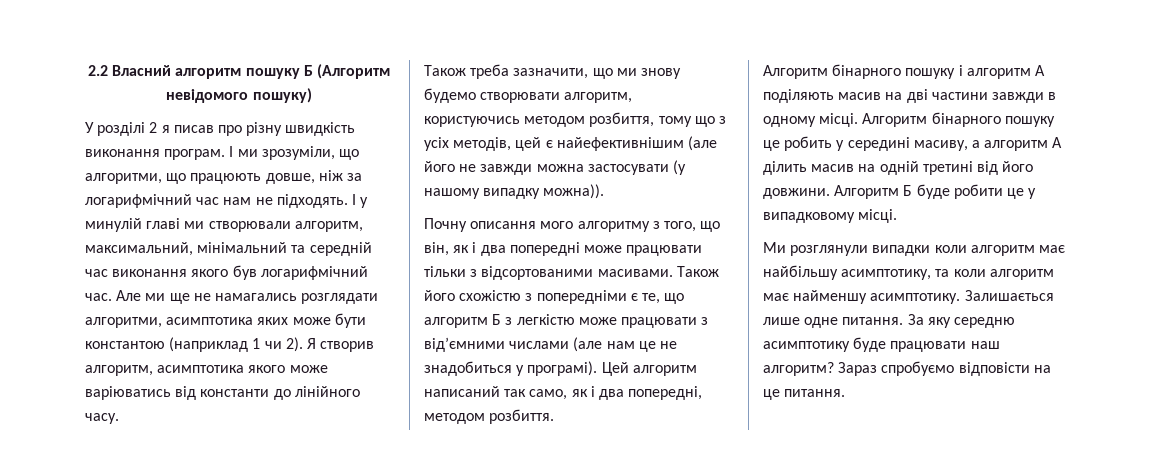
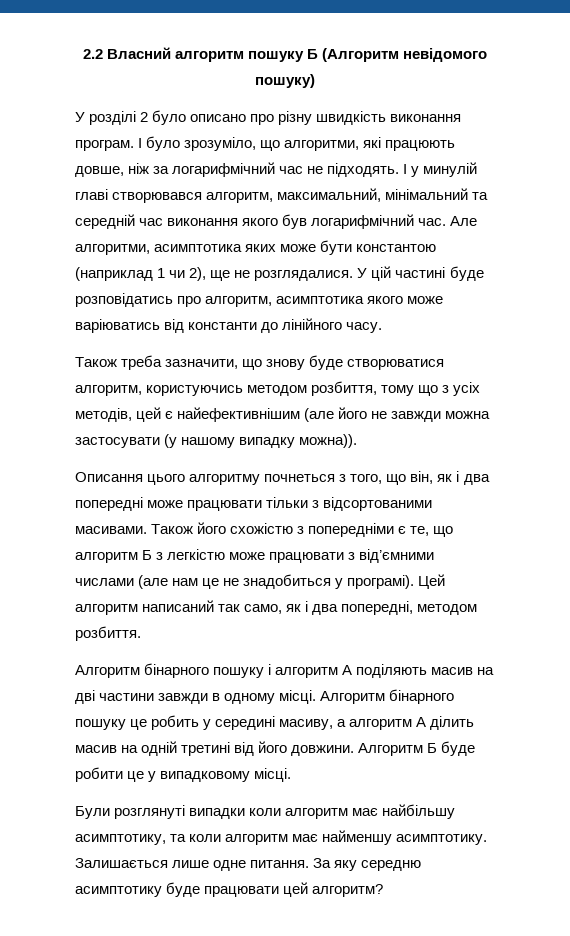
[161,125,214,133] я писав -> [152,110,247,125] було описано
[237,146,335,160] ми зрозуміли, -> [146,136,257,151] було зрозуміло,
[166,173,187,184] що -> [363,137,382,148] які
[223,197,252,205] нам -> (304, 170) none
[184,221,291,232] ми створювали -> [112,192,203,203] створювався
[145,293,379,304] ми ще не намагались розглядати -> (478, 221) none
[285,337,375,352] 2). Я створив -> [189,266,484,281] [75,293,202,307] 2), ще не розглядалися. У цій частині буде розповідатись про
[616,68,681,79] [424,88,561,103] ми знову будемо створювати -> [266,355,445,370] знову буде створюватися
[424,218,650,232] Почну описання мого алгоритму -> [75,472,336,485] Описання цього алгоритму почнеться
[763,242,869,256] Ми розглянули -> [75,805,186,819] Були розглянуті
[970,341,1000,349] [763,361,1051,376] [763,389,846,400] наш алгоритм? Зараз спробуємо відповісти на це питання. -> [283,882,384,897] цей алгоритм?

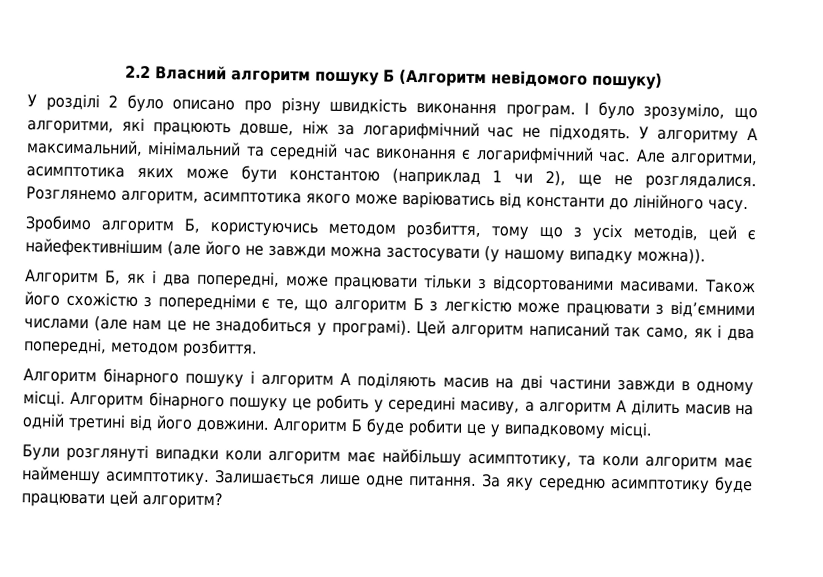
[403,162,478,177] [75,189,274,203] І у минулій главі створювався алгоритм, -> [639,126,758,144] У алгоритму А
[242,214,308,229] якого був -> [461,149,472,160] є
[357,266,484,281] [75,293,202,307] У цій частині буде розповідатись про -> [26,186,117,201] Розглянемо
[75,355,445,370] [75,385,142,396] Також треба зазначити, що знову буде створюватися алгоритм, -> [25,215,201,235] Зробимо алгоритм Б,
[75,471,490,485] [75,497,143,511] Описання цього алгоритму почнеться з того, що він, як і два попередні -> [25,269,280,290] Алгоритм Б, як і два попередні,

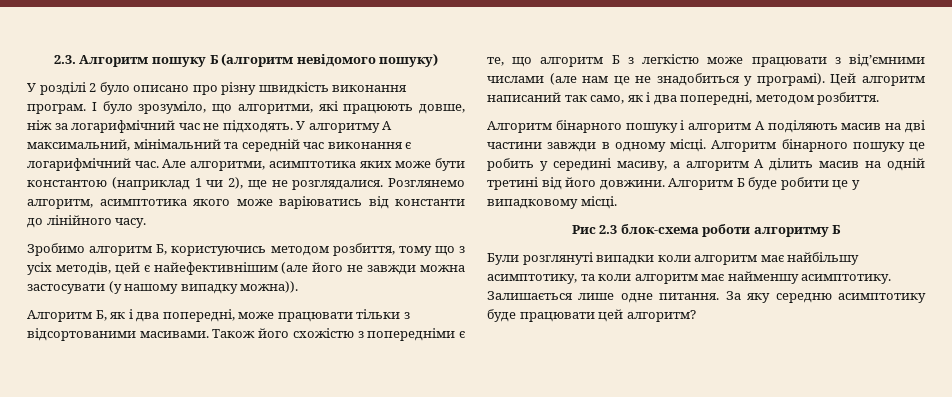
[124,65,311,85] 2.2 Власний алгоритм -> [53,55,149,67] 2.3. Алгоритм
[398,68,487,88] (Алгоритм -> [221,53,294,67] (алгоритм
(653, 430) none -> [571,224,842,237] // Рис 2.3 блок-схема роботи алгоритму Б

